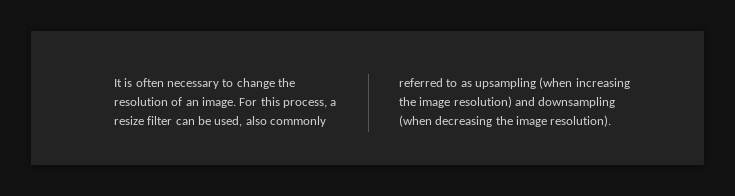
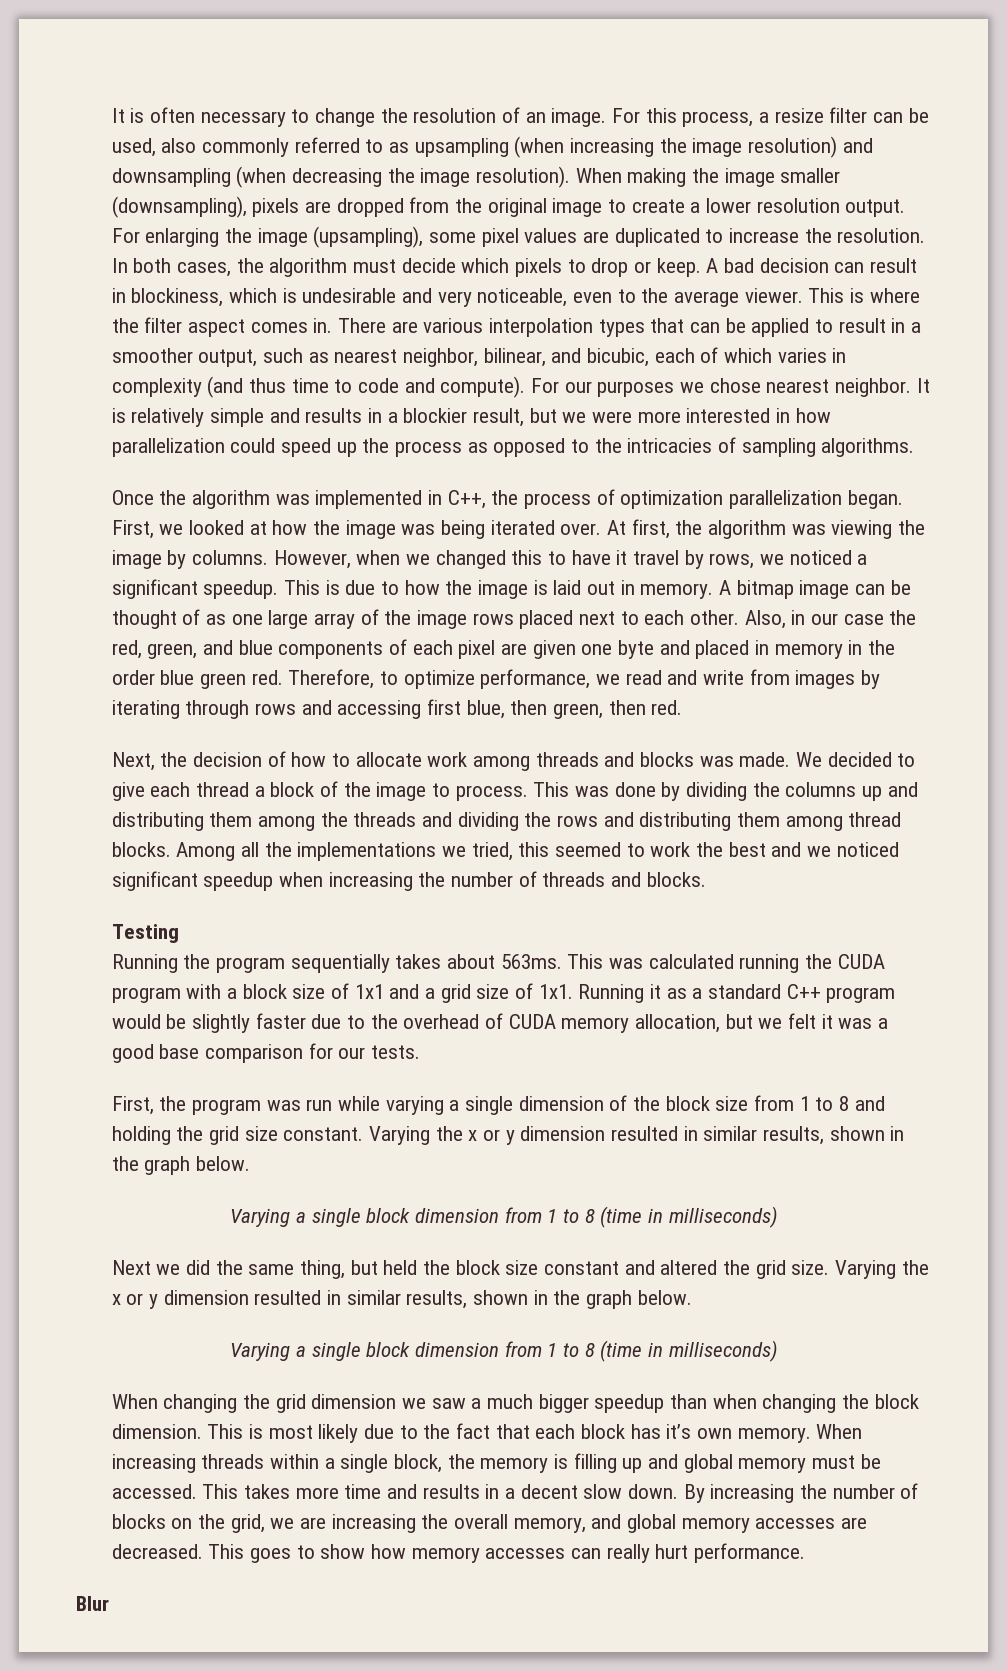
(612, 121) none -> [575,168,841,187] [111,196,906,218] [111,226,926,248] [111,258,917,277] [111,288,920,307] [111,317,921,337] [111,347,847,367] [111,376,930,398] [111,408,831,427] [111,437,915,457] [111,489,903,509] [111,519,925,539] [111,550,868,569] [111,579,911,599] [111,609,917,629] [111,639,895,659] [111,669,880,689] [111,699,683,719] [111,751,916,771] [111,781,918,801] [111,812,902,831] [111,842,899,861] [111,871,706,891] [111,924,179,943] [111,954,885,973] [111,983,896,1003] [111,1013,888,1033] [111,1043,420,1063] [111,1095,885,1115] [111,1126,905,1145] [111,1156,250,1175] [230,1206,777,1228] [111,1260,929,1279] [111,1290,692,1309] [230,1340,777,1362] [111,1394,919,1413] [111,1423,863,1443] [111,1453,881,1473] [111,1483,919,1503] [111,1514,867,1533] [111,1543,805,1563] [76,1596,109,1611] When making the image smaller (downsampling), pixels are dropped from the original image to create a lower resolution output. For enlarging the image (upsampling), some pixel values are duplicated to increase the resolution. In both cases, the algorithm must decide which pixels to drop or keep. A bad decision can result in blockiness, which is undesirable and very noticeable, even to the average viewer. This is where the filter aspect comes in. There are various interpolation types that can be applied to result in a smoother output, such as nearest neighbor, bilinear, and bicubic, each of which varies in complexity (and thus time to code and compute). For our purposes we chose nearest neighbor. It is relatively simple and results in a blockier result, but we were more interested in how parallelization could speed up the process as opposed to the intricacies of sampling algorithms. // Once the algorithm was implemented in C++, the process of optimization parallelization began. First, we looked at how the image was being iterated over. At first, the algorithm was viewing the image by columns. However, when we changed this to have it travel by rows, we noticed a significant speedup. This is due to how the image is laid out in memory. A bitmap image can be thought of as one large array of the image rows placed next to each other. Also, in our case the red, green, and blue components of each pixel are given one byte and placed in memory in the order blue green red. Therefore, to optimize performance, we read and write from images by iterating through rows and accessing first blue, then green, then red. // Next, the decision of how to allocate work among threads and blocks was made. We decided to give each thread a block of the image to process. This was done by dividing the columns up and distributing them among the threads and dividing the rows and distributing them among thread blocks. Among all the implementations we tried, this seemed to work the best and we noticed significant speedup when increasing the number of threads and blocks. // Testing // Running the program sequentially takes about 563ms. This was calculated running the CUDA program with a block size of 1x1 and a grid size of 1x1. Running it as a standard C++ program would be slightly faster due to the overhead of CUDA memory allocation, but we felt it was a good base comparison for our tests. // First, the program was run while varying a single dimension of the block size from 1 to 8 and holding the grid size constant. Varying the x or y dimension resulted in similar results, shown in the graph below. // Varying a single block dimension from 1 to 8 (time in milliseconds) // Next we did the same thing, but held the block size constant and altered the grid size. Varying the x or y dimension resulted in similar results, shown in the graph below. // Varying a single block dimension from 1 to 8 (time in milliseconds) // When changing the grid dimension we saw a much bigger speedup than when changing the block dimension. This is most likely due to the fact that each block has it’s own memory. When increasing threads within a single block, the memory is filling up and global memory must be accessed. This takes more time and results in a decent slow down. By increasing the number of blocks on the grid, we are increasing the overall memory, and global memory accesses are decreased. This goes to show how memory accesses can really hurt performance. // Blur

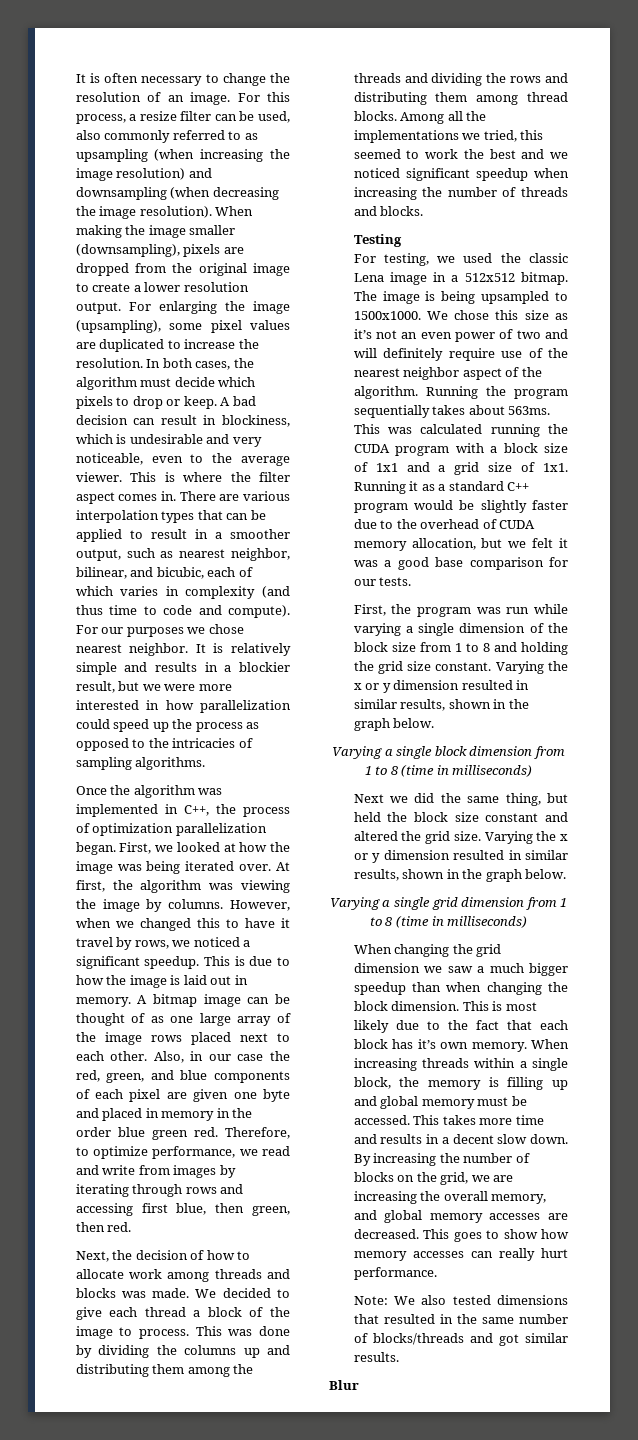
(179, 933) none -> [353,253,568,266] [353,272,568,285] [353,291,568,304] [353,310,568,320] [353,329,568,342] [353,348,568,361] [353,367,542,380] [353,386,418,399] For testing, we used the classic Lena image in a 512x512 bitmap. The image is being upsampled to 1500x1000. We chose this size as it’s not an even power of two and will definitely require use of the nearest neighbor aspect of the algorithm.
[366,1342,411,1357] block -> [431,897,458,910] grid
(805, 1553) none -> [353,1295,568,1305] [353,1314,568,1324] [353,1333,568,1346] [353,1352,399,1362] // Note: We also tested dimensions that resulted in the same number of blocks/threads and got similar results.

